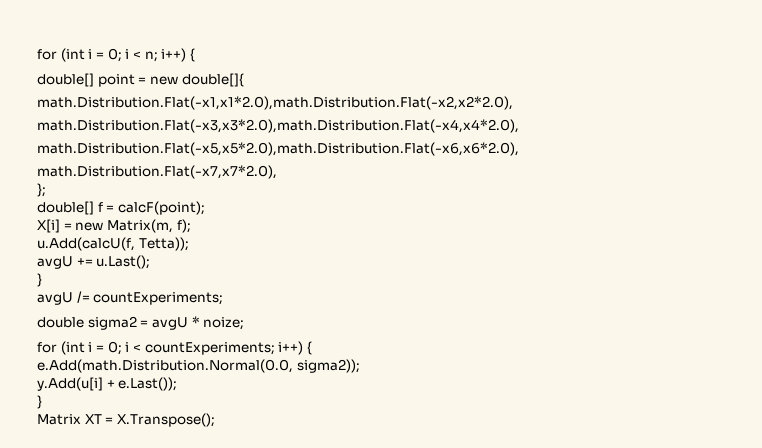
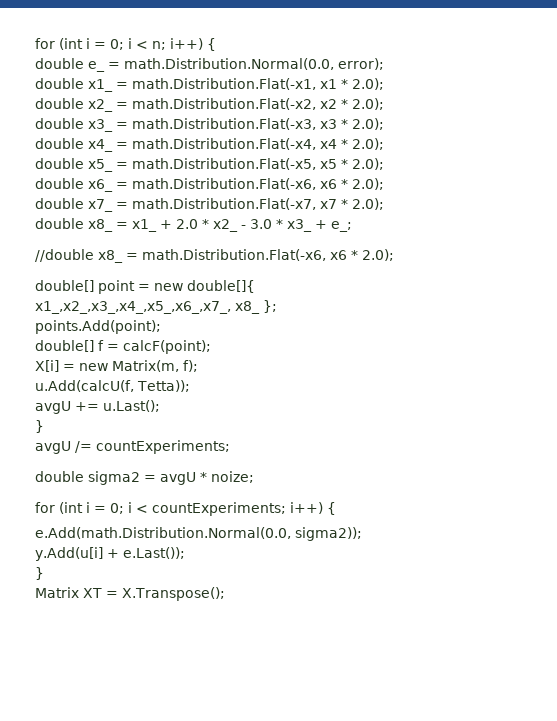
(195, 55) none -> [35,58,384,72] [35,78,384,92] [35,98,384,112] [35,118,384,132] [35,138,384,152] [35,158,384,172] [35,178,384,192] [35,198,384,212] [35,218,352,232] [35,249,394,263] // double e_ = math.Distribution.Normal(0.0, error); // double x1_ = math.Distribution.Flat(-x1, x1 * 2.0); // double x2_ = math.Distribution.Flat(-x2, x2 * 2.0); // double x3_ = math.Distribution.Flat(-x3, x3 * 2.0); // double x4_ = math.Distribution.Flat(-x4, x4 * 2.0); // double x5_ = math.Distribution.Flat(-x5, x5 * 2.0); // double x6_ = math.Distribution.Flat(-x6, x6 * 2.0); // double x7_ = math.Distribution.Flat(-x7, x7 * 2.0); // double x8_ = x1_ + 2.0 * x2_ - 3.0 * x3_ + e_; // //double x8_ = math.Distribution.Flat(-x6, x6 * 2.0);
[37,96,513,110] [37,119,519,133] [37,142,519,156] [37,165,277,179] [37,183,46,197] math.Distribution.Flat(-x1,x1*2.0),math.Distribution.Flat(-x2,x2*2.0), // math.Distribution.Flat(-x3,x3*2.0),math.Distribution.Flat(-x4,x4*2.0), // math.Distribution.Flat(-x5,x5*2.0),math.Distribution.Flat(-x6,x6*2.0), // math.Distribution.Flat(-x7,x7*2.0), // }; -> [35,300,277,314] [35,320,161,334] x1_,x2_,x3_,x4_,x5_,x6_,x7_, x8_ }; // points.Add(point);

